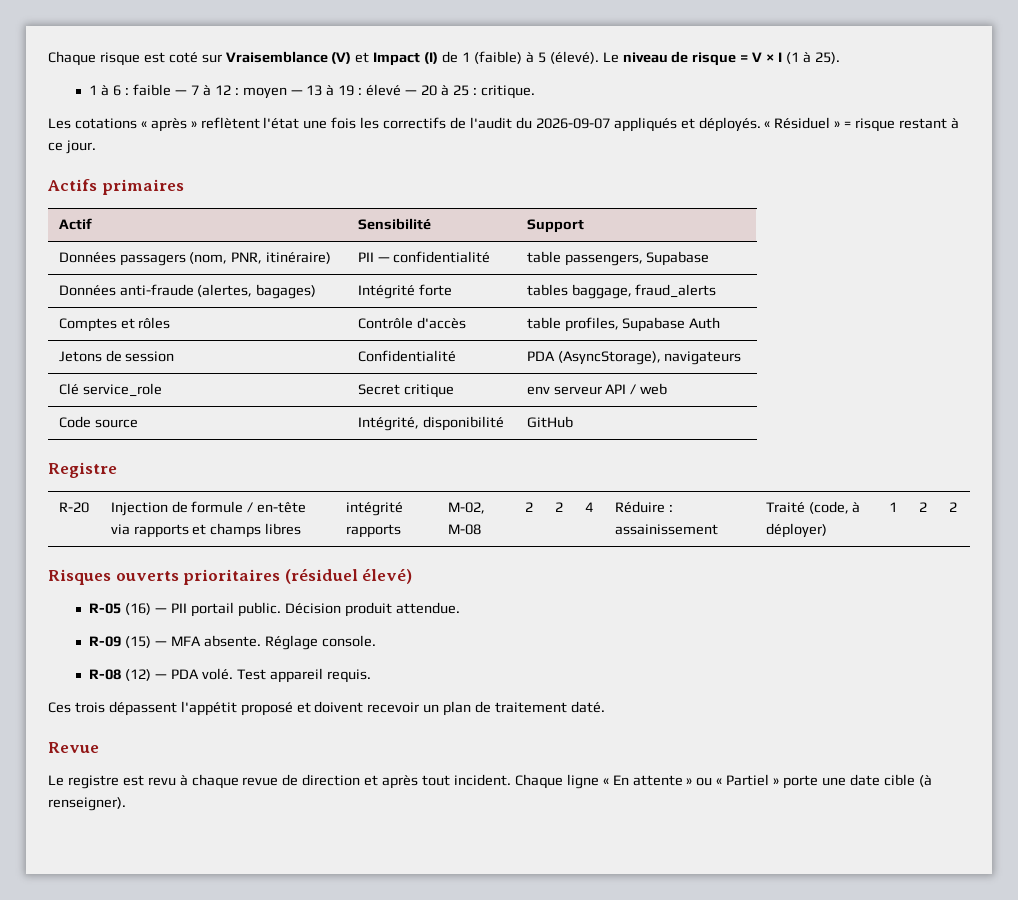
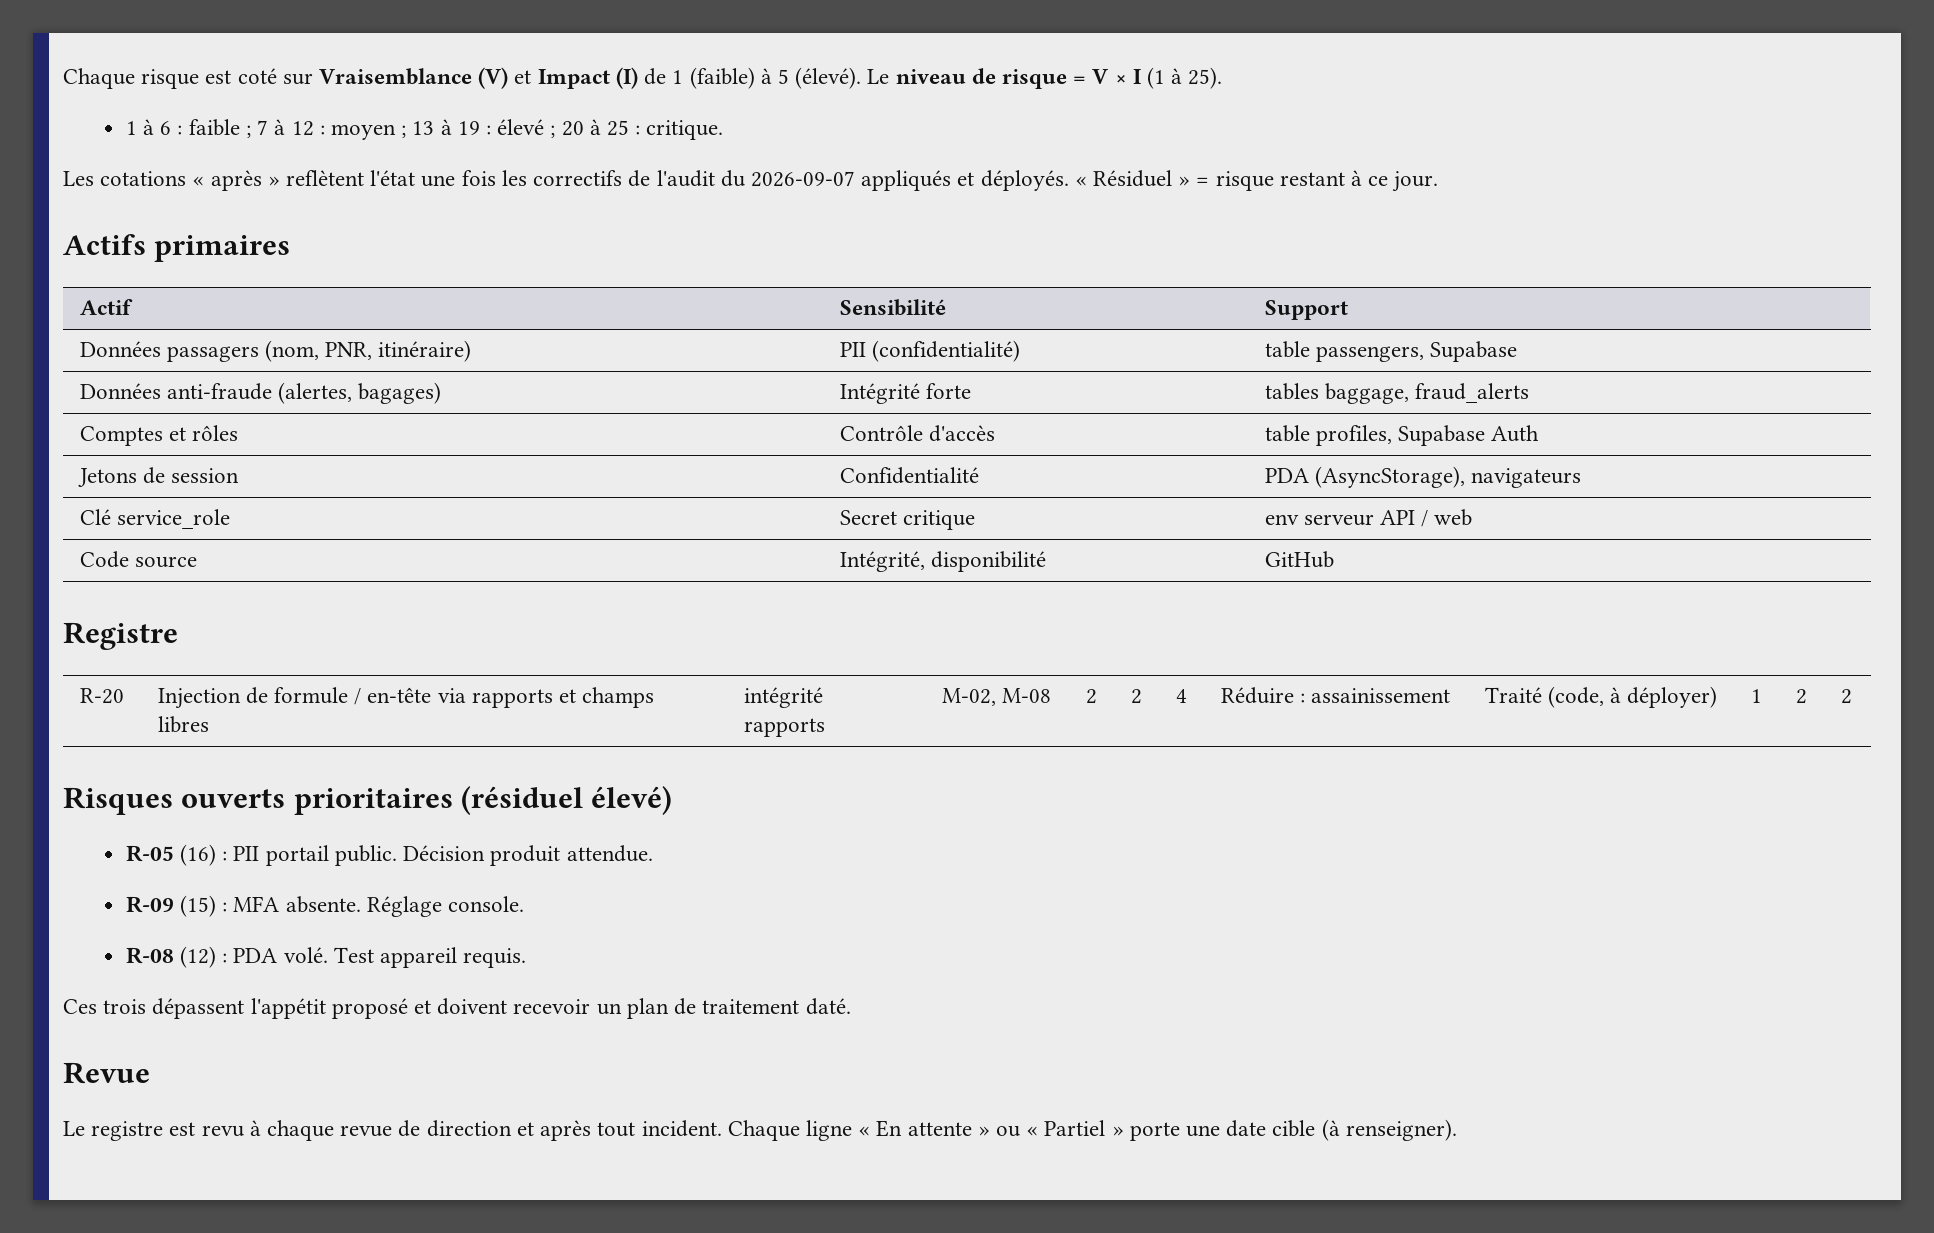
[175,90,188,95] — -> [245,125,251,138] ;
[290,90,303,95] — -> [401,125,407,138] ;
[405,90,418,95] — -> [550,125,556,138] ;
[377,251,491,263] — confidentialité -> [871,340,1020,362] (confidentialité)
[155,608,168,613] — -> [222,851,228,861] :
[155,641,168,646] — -> [222,902,228,912] :
[155,674,168,679] — -> [222,953,228,963] :

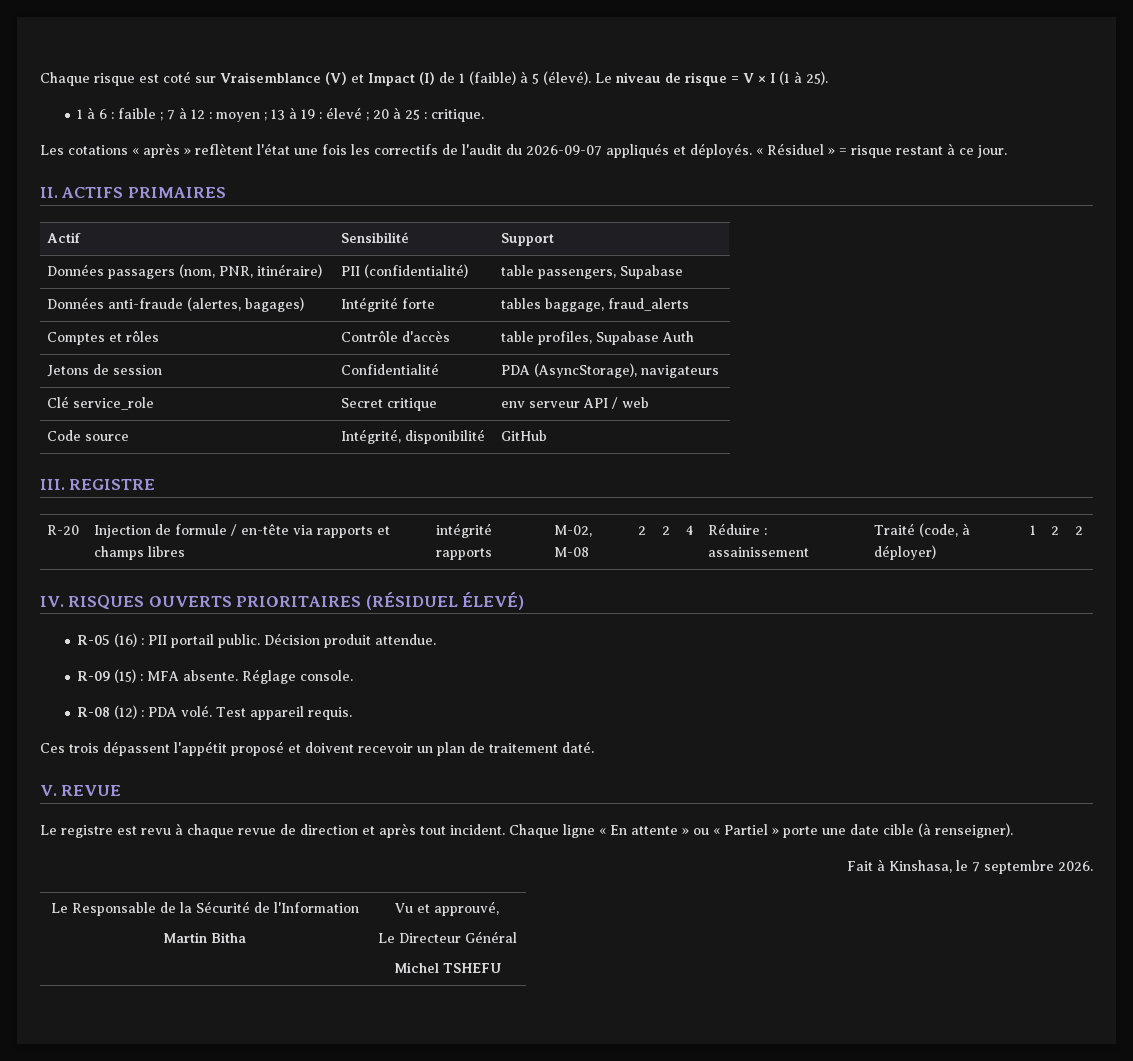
[63,234,291,262] Actifs primaires -> [40,187,226,198] II. ACTIFS PRIMAIRES
[63,622,178,650] Registre -> [40,479,156,490] III. REGISTRE
[63,786,673,815] Risques ouverts prioritaires (résiduel élevé) -> [40,592,525,610] IV. RISQUES OUVERTS PRIORITAIRES (RÉSIDUEL ÉLEVÉ)
[63,1062,150,1084] Revue -> [40,785,122,796] V. REVUE
(1457, 1130) none -> [847,859,1093,874] [50,901,359,916] [163,932,246,943] [395,901,499,916] [377,931,517,943] [393,962,501,973] // Fait à Kinshasa, le 7 septembre 2026. // Le Responsable de la Sécurité de l'Information // Martin Bitha | Vu et approuvé, // Le Directeur Général // Michel TSHEFU

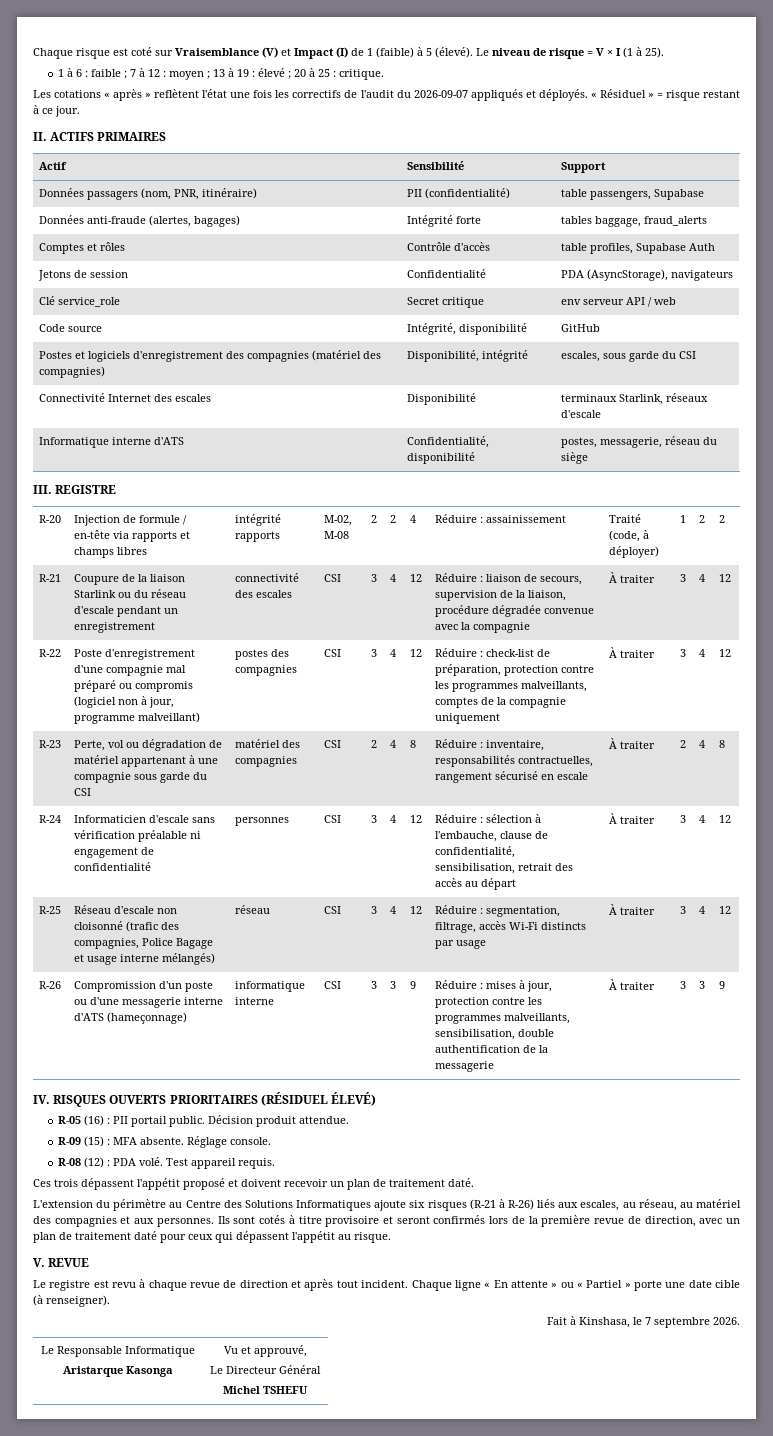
(548, 435) none -> [39,350,382,362] [39,366,106,378] [407,350,529,362] [561,351,697,362] [39,393,212,402] [407,393,477,405] [561,393,709,405] [561,410,602,418] [39,437,185,448] [407,436,490,448] [407,452,476,464] [561,436,718,448] [561,452,589,464] // Postes et logiciels d'enregistrement des compagnies (matériel des compagnies) | Disponibilité, intégrité | escales, sous garde du CSI // Connectivité Internet des escales | Disponibilité | terminaux Starlink, réseaux d'escale // Informatique interne d'ATS | Confidentialité, disponibilité | postes, messagerie, réseau du siège
(1084, 530) none -> [39,574,62,582] [74,574,186,585] [74,589,187,598] [74,606,179,617] [74,622,156,633] [235,573,300,582] [235,590,293,598] [324,574,342,582] [371,574,378,582] [390,574,397,582] [410,574,423,582] [435,573,583,585] [435,590,567,601] [435,605,595,617] [435,622,531,633] [609,572,656,583] [680,574,687,582] [699,574,706,582] [719,574,732,582] [39,649,62,657] [74,649,196,660] [74,665,187,676] [74,680,194,692] [74,696,175,708] [74,712,201,724] [235,649,290,660] [235,665,298,676] [324,649,342,657] [371,649,378,657] [390,649,397,657] [410,649,423,657] [435,648,551,657] [435,664,595,676] [435,681,588,692] [435,697,567,708] [435,713,501,724] [609,647,656,658] [680,649,687,657] [699,649,706,657] [719,649,732,657] [39,740,62,748] [74,739,223,751] [74,755,219,767] [74,772,208,783] [74,788,92,796] [235,739,301,748] [235,756,298,767] [324,740,342,748] [371,740,378,748] [390,740,397,748] [410,740,417,748] [435,739,545,751] [435,755,594,767] [435,771,589,783] [609,738,656,749] [680,740,687,748] [699,740,706,748] [719,740,726,748] [39,815,62,823] [74,815,216,823] [74,830,202,842] [74,847,155,858] [74,862,152,871] [235,817,290,826] [324,815,342,823] [371,815,378,823] [390,815,397,823] [410,815,423,823] [435,814,542,823] [435,831,549,842] [435,846,516,858] [435,863,574,874] [435,878,517,890] [609,813,656,824] [680,815,687,823] [699,815,706,823] [719,815,732,823] [39,906,62,914] [74,905,178,914] [74,921,180,932] [74,938,214,949] [74,953,216,965] [235,905,271,914] [324,906,342,914] [371,906,378,914] [390,906,397,914] [410,906,423,914] [435,905,561,917] [435,921,587,933] [435,940,487,949] [609,904,656,915] [680,906,687,914] [699,906,706,914] [719,906,732,914] [39,981,62,989] [74,981,214,992] [74,997,224,1008] [74,1012,188,1024] [235,981,306,992] [235,997,275,1005] [324,981,342,989] [371,981,378,989] [390,981,397,989] [410,981,417,989] [435,980,553,992] [435,997,543,1008] [435,1013,571,1024] [435,1029,555,1040] [435,1045,549,1053] [435,1061,495,1072] [609,979,656,990] [680,981,687,989] [699,981,706,989] [719,981,726,989] // R-21 | Coupure de la liaison Starlink ou du réseau d'escale pendant un enregistrement | connectivité des escales | CSI | 3 | 4 | 12 | Réduire : liaison de secours, supervision de la liaison, procédure dégradée convenue avec la compagnie | À traiter | 3 | 4 | 12 // R-22 | Poste d'enregistrement d'une compagnie mal préparé ou compromis (logiciel non à jour, programme malveillant) | postes des compagnies | CSI | 3 | 4 | 12 | Réduire : check-list de préparation, protection contre les programmes malveillants, comptes de la compagnie uniquement | À traiter | 3 | 4 | 12 // R-23 | Perte, vol ou dégradation de matériel appartenant à une compagnie sous garde du CSI | matériel des compagnies | CSI | 2 | 4 | 8 | Réduire : inventaire, responsabilités contractuelles, rangement sécurisé en escale | À traiter | 2 | 4 | 8 // R-24 | Informaticien d'escale sans vérification préalable ni engagement de confidentialité | personnes | CSI | 3 | 4 | 12 | Réduire : sélection à l'embauche, clause de confidentialité, sensibilisation, retrait des accès au départ | À traiter | 3 | 4 | 12 // R-25 | Réseau d'escale non cloisonné (trafic des compagnies, Police Bagage et usage interne mélangés) | réseau | CSI | 3 | 4 | 12 | Réduire : segmentation, filtrage, accès Wi-Fi distincts par usage | À traiter | 3 | 4 | 12 // R-26 | Compromission d'un poste ou d'une messagerie interne d'ATS (hameçonnage) | informatique interne | CSI | 3 | 3 | 9 | Réduire : mises à jour, protection contre les programmes malveillants, sensibilisation, double authentification de la messagerie | À traiter | 3 | 3 | 9
(594, 747) none -> [33,1199,741,1211] [33,1215,741,1227] [33,1231,391,1243] // L'extension du périmètre au Centre des Solutions Informatiques ajoute six risques (R-21 à R-26) liés aux escales, au réseau, au matériel des compagnies et aux personnes. Ils sont cotés à titre provisoire et seront confirmés lors de la première revue de direction, avec un plan de traitement daté pour ceux qui dépassent l'appétit au risque.
[159,901,359,913] [163,932,246,943] de la Sécurité de l'Information // Martin Bitha -> [125,1346,195,1357] [63,1366,173,1377] Informatique // Aristarque Kasonga

